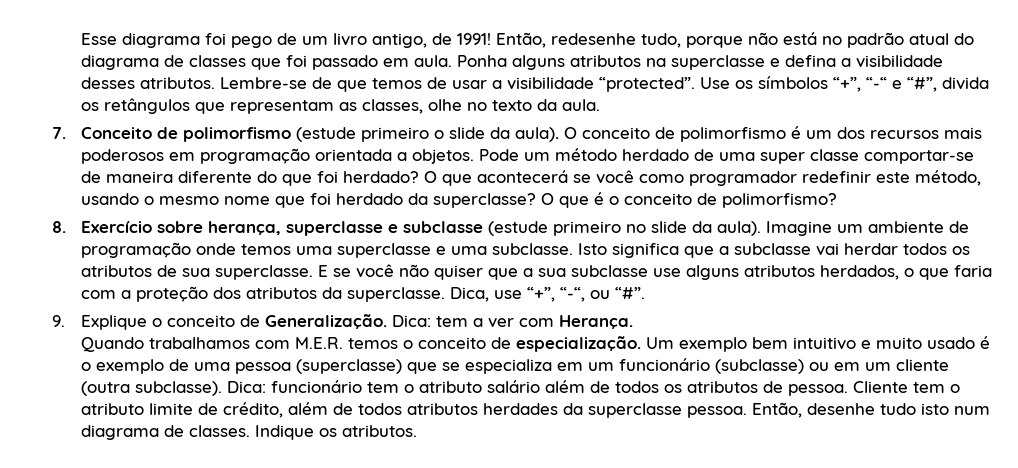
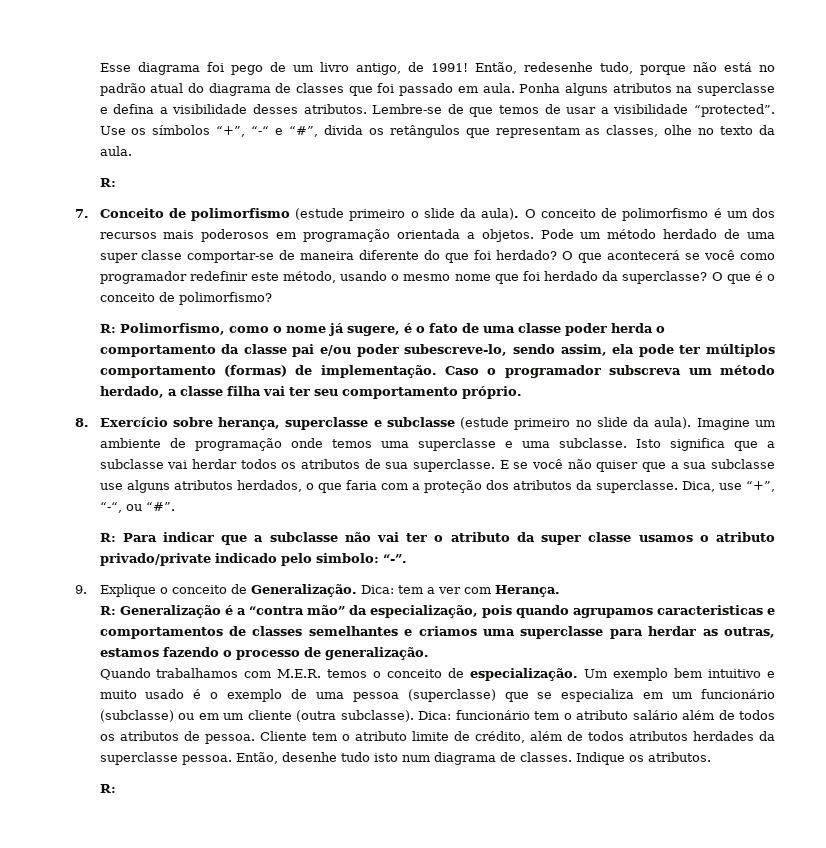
(601, 105) none -> [99,178,116,187] // R:
(838, 200) none -> [99,323,665,336] [99,344,775,357] [99,365,775,378] [99,386,522,399] // R: Polimorfismo, como o nome já sugere, é o fato de uma classe poder herda o comportamento da classe pai e/ou poder subescreve-lo, sendo assim, ela pode ter múltiplos comportamento (formas) de implementação. Caso o programador subscreva um método herdado, a classe filha vai ter seu comportamento próprio.
(646, 293) none -> [99,532,776,545] [99,553,407,566] // R: Para indicar que a subclasse não vai ter o atributo da super classe usamos o atributo privado/private indicado pelo simbolo: “-”.
(634, 322) none -> [99,605,776,618] [99,626,775,639] [99,647,429,660] // R: Generalização é a “contra mão” da especialização, pois quando agrupamos caracteristicas e comportamentos de classes semelhantes e criamos uma superclasse para herdar as outras, estamos fazendo o processo de generalização.
(418, 431) none -> [99,784,116,793] // R:

